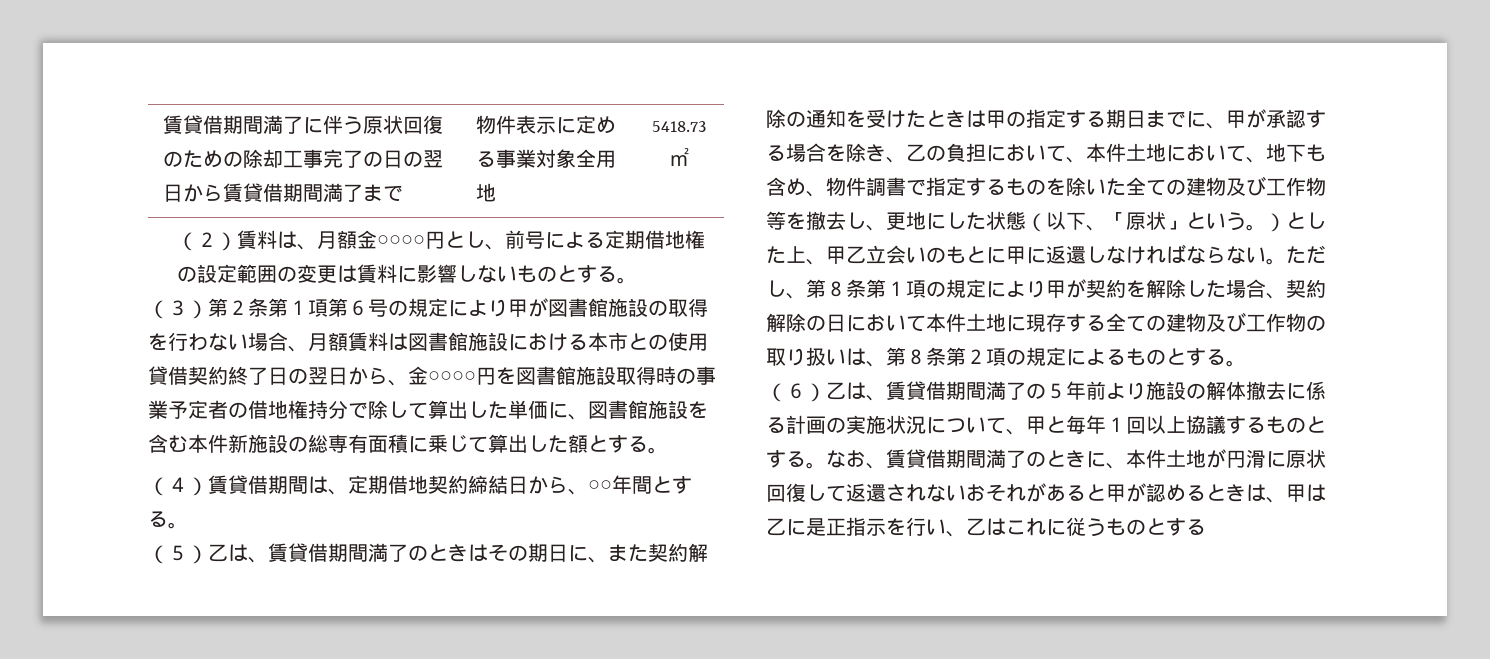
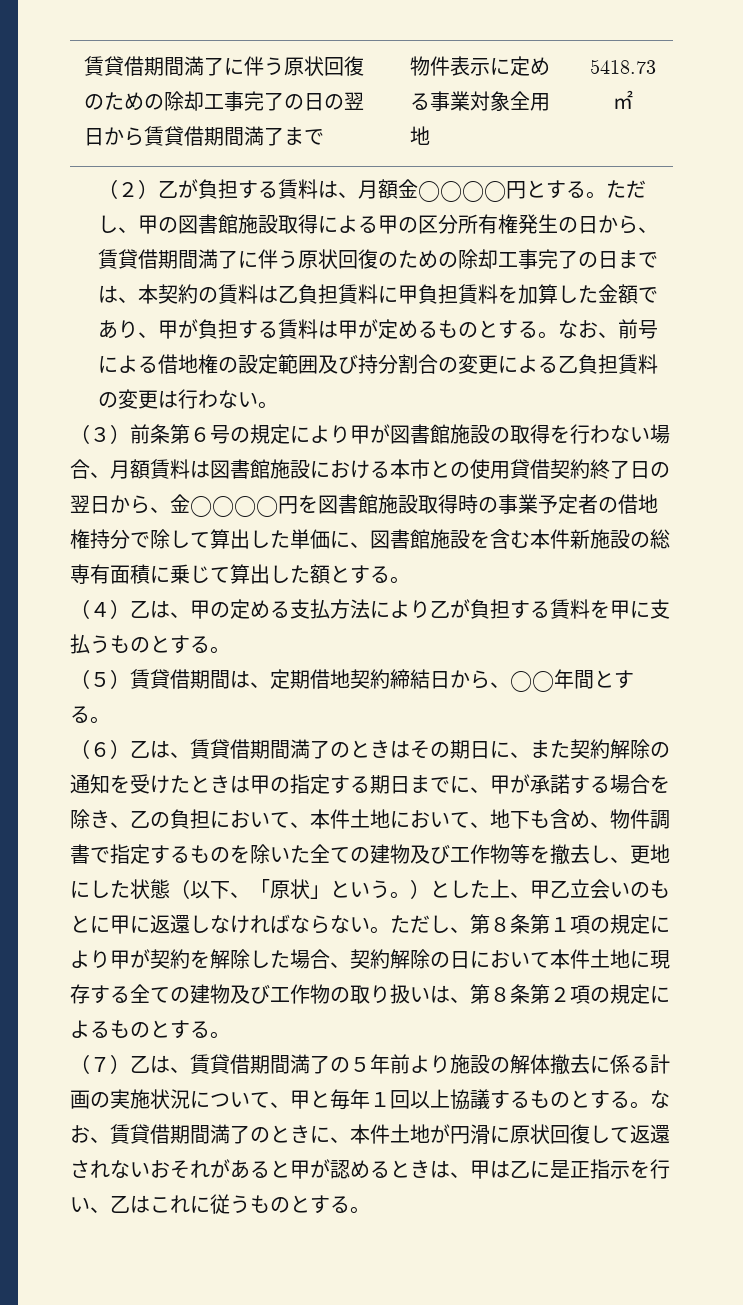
(237, 241) none -> [158,179,279,199] 乙が負担する
[464,231,485,248] し -> [546,180,647,199] [98,214,659,234] [98,249,659,269] [98,284,659,304] [98,319,599,339] する。ただし、甲の図書館施設取得による甲の区分所有権発生の日から、賃貸借期間満了に伴う原状回復のための除却工事完了の日までは、本契約の賃料は乙負担賃料に甲負担賃料を加算した金額であり、甲が負担する賃料は甲が定めるものとする。なお
[604,230,645,249] 定期 -> (159, 364) none
[276,264,617,283] の変更は賃料に影響しないものとする -> [318,354,659,374] [98,389,259,409] 及び持分割合の変更による乙負担賃料の変更は行わない
[208,298,328,317] 第２条第１項 -> [130,424,170,444] 前条
(208, 486) none -> [130,599,670,619] [70,634,230,654] [70,669,130,689] 乙は、甲の定める支払方法により乙が負担する賃料を甲に支払うものとする。 // （５）
[168,545,188,561] ５ -> [90,742,110,757] ６
[1286,109,1306,128] 認 -> [550,774,570,794] 諾
[786,383,806,399] ６ -> [90,1057,110,1072] ７
(1206, 527) none -> [350,1206,370,1214] 。

